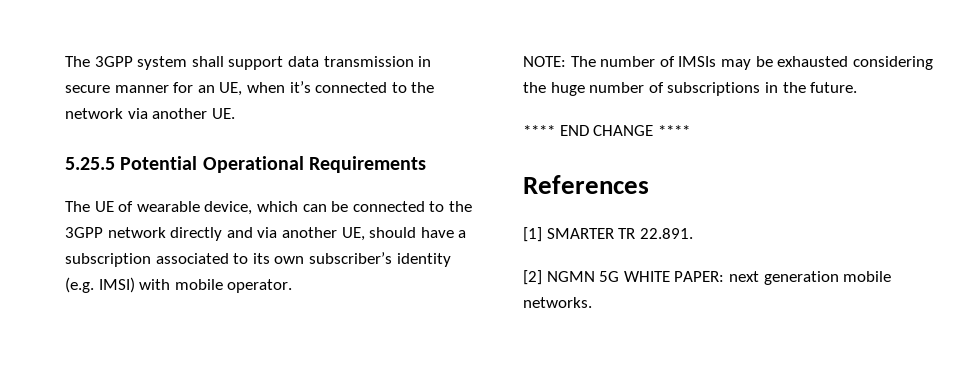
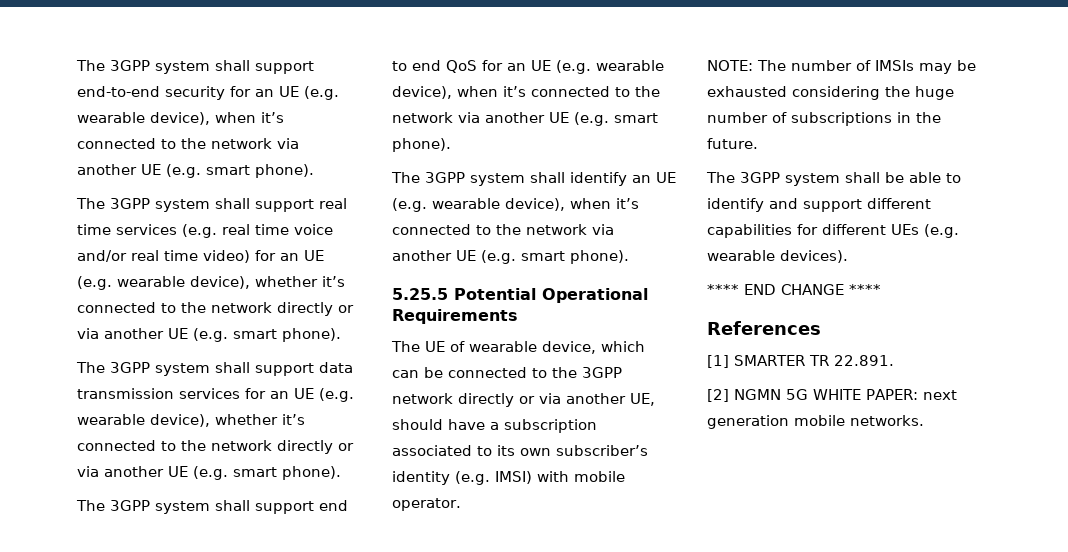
[65,56,432,70] [65,81,435,96] [65,108,235,119] The 3GPP system shall support data transmission in secure manner for an UE, when it’s connected to the network via another UE. -> [76,60,314,74] [77,86,339,100] [77,112,284,125] [77,138,299,149] [77,164,314,178] [76,198,347,212] [77,224,333,238] [77,250,324,263] [77,276,345,290] [77,302,354,316] [77,328,341,342] [76,362,353,376] [77,388,354,402] [77,414,305,427] [77,440,354,454] [77,466,341,480] [76,500,348,514] [392,60,664,74] [392,86,660,99] [392,112,658,126] [392,138,451,152] [391,172,676,186] [392,198,639,212] [392,224,614,235] [392,250,629,264] The 3GPP system shall support end-to-end security for an UE (e.g. wearable device), when it’s connected to the network via another UE (e.g. smart phone). // The 3GPP system shall support real time services (e.g. real time voice and/or real time video) for an UE (e.g. wearable device), whether it’s connected to the network directly or via another UE (e.g. smart phone). // The 3GPP system shall support data transmission services for an UE (e.g. wearable device), whether it’s connected to the network directly or via another UE (e.g. smart phone). // The 3GPP system shall support end to end QoS for an UE (e.g. wearable device), when it’s connected to the network via another UE (e.g. smart phone). // The 3GPP system shall identify an UE (e.g. wearable device), when it’s connected to the network via another UE (e.g. smart phone).
[226,227,253,238] and -> [519,396,535,404] or
(858, 87) none -> [706,172,961,186] [707,198,931,212] [707,224,959,238] [707,250,848,263] // The 3GPP system shall be able to identify and support different capabilities for different UEs (e.g. wearable devices).

